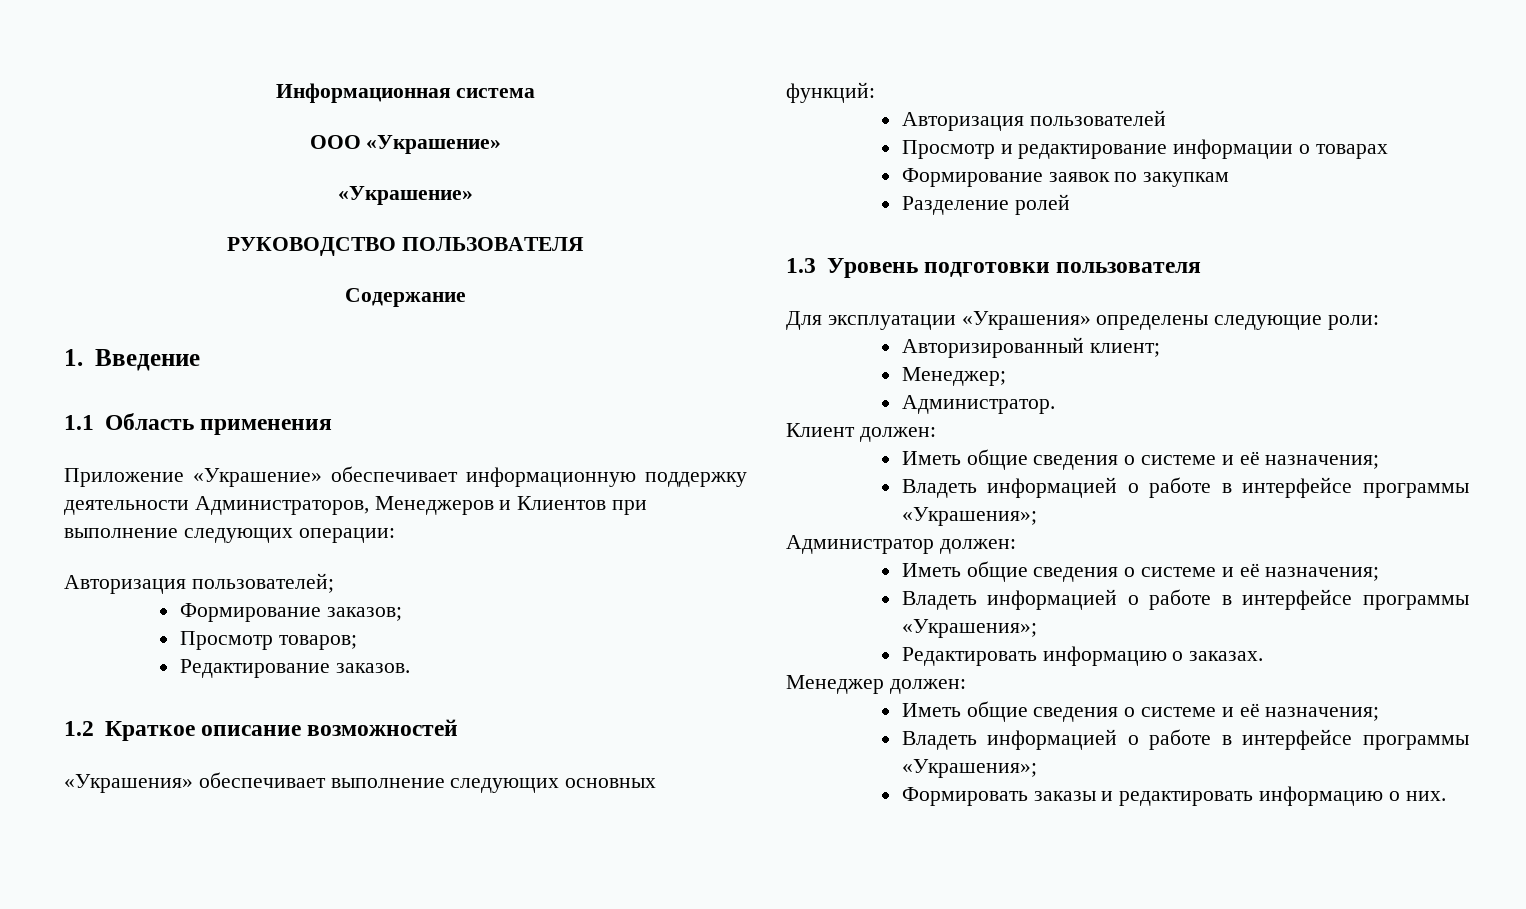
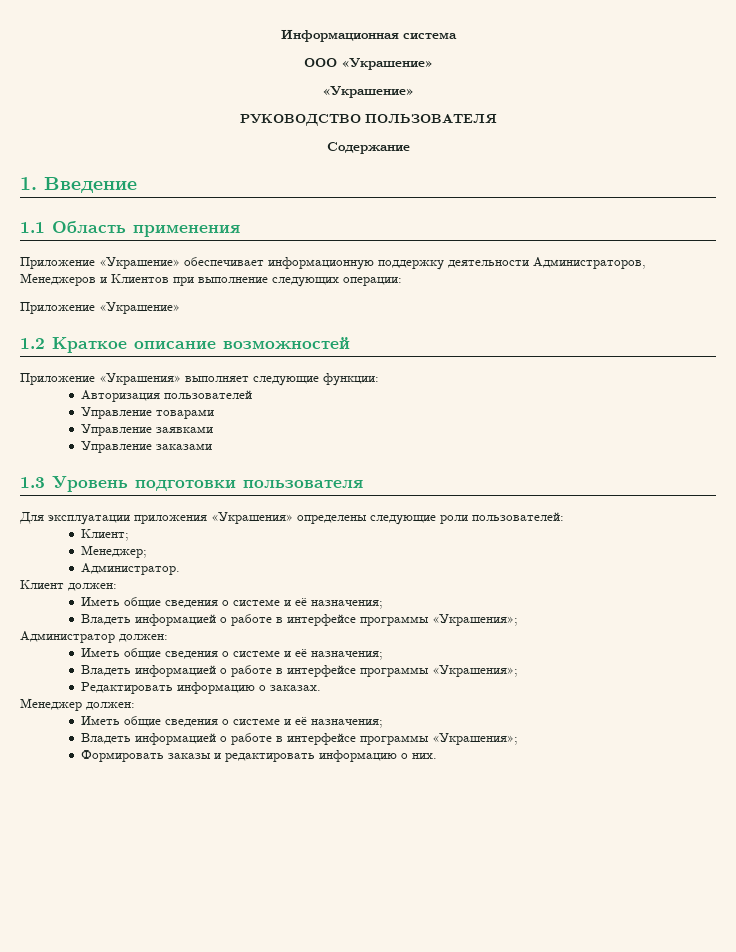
[64,573,334,594] [179,603,402,622] [179,631,357,650] [179,659,410,678] [64,719,459,741] [64,772,657,793] [786,82,875,103] [901,110,1166,131] [901,139,1388,159] [901,168,1230,187] [901,194,1070,215] Авторизация пользователей; // Формирование заказов; // Просмотр товаров; // Редактирование заказов. // 1.2 Краткое описание возможностей // «Украшения» обеспечивает выполнение следующих основных функций: // Авторизация пользователей // Просмотр и редактирование информации о товарах // Формирование заявок по закупкам // Разделение ролей -> [20,302,180,314] [20,337,350,353] [20,373,379,386] [80,390,252,402] [80,407,214,419] [80,424,213,436] [80,441,212,453] Приложение «Украшение» // 1.2 Краткое описание возможностей // Приложение «Украшения» выполняет следующие функции: // Авторизация пользователей // Управление товарами // Управление заявками // Управление заказами
(956, 322) none -> [134,515,207,524] приложения
[1328,315,1380,330] [901,337,1160,358] роли: // Авторизированный клиент; -> [440,512,564,524] [80,529,129,541] роли пользователей: // Клиент;

